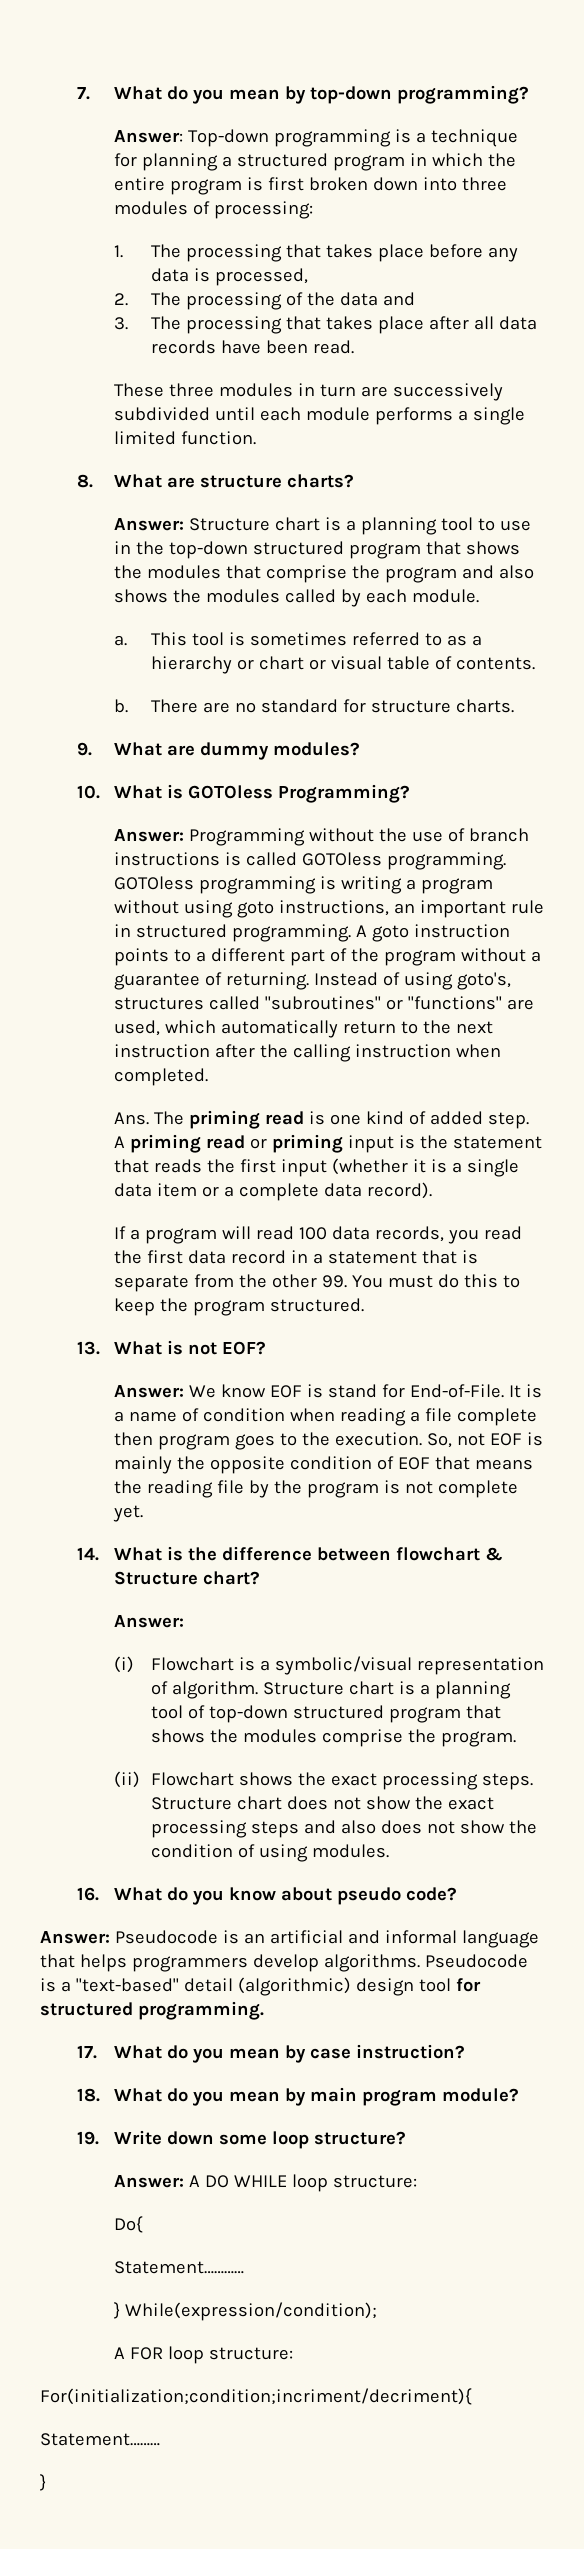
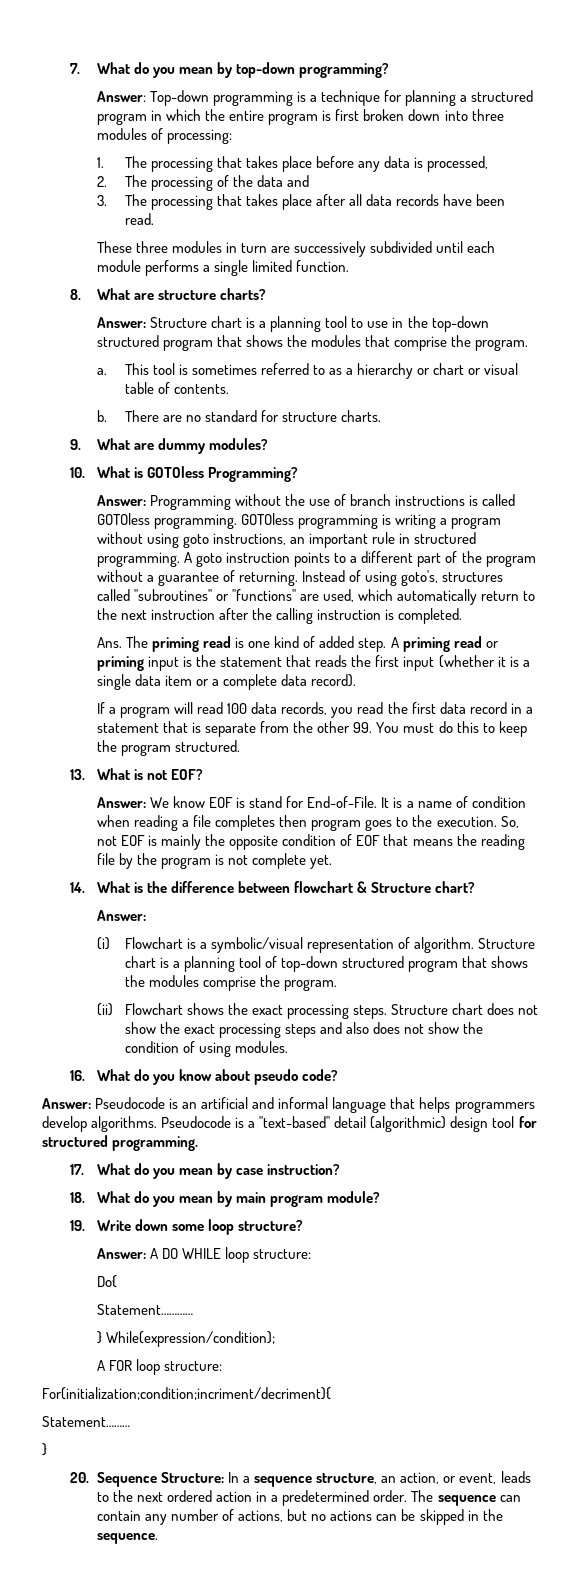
[384,565,534,583] [113,589,479,607] program and also shows the modules called by each module. -> [475,339,529,351] program.
[455,1044,501,1058] when -> [385,609,395,620] is
[456,1408,537,1426] complete -> [215,815,276,831] completes
(46, 2482) none -> [69,1471,531,1487] [97,1490,521,1506] [97,1509,503,1525] [97,1533,159,1544] // 20. Sequence Structure: In a sequence structure, an action, or event, leads to the next ordered action in a predetermined order. The sequence can contain any number of actions, but no actions can be skipped in the sequence.

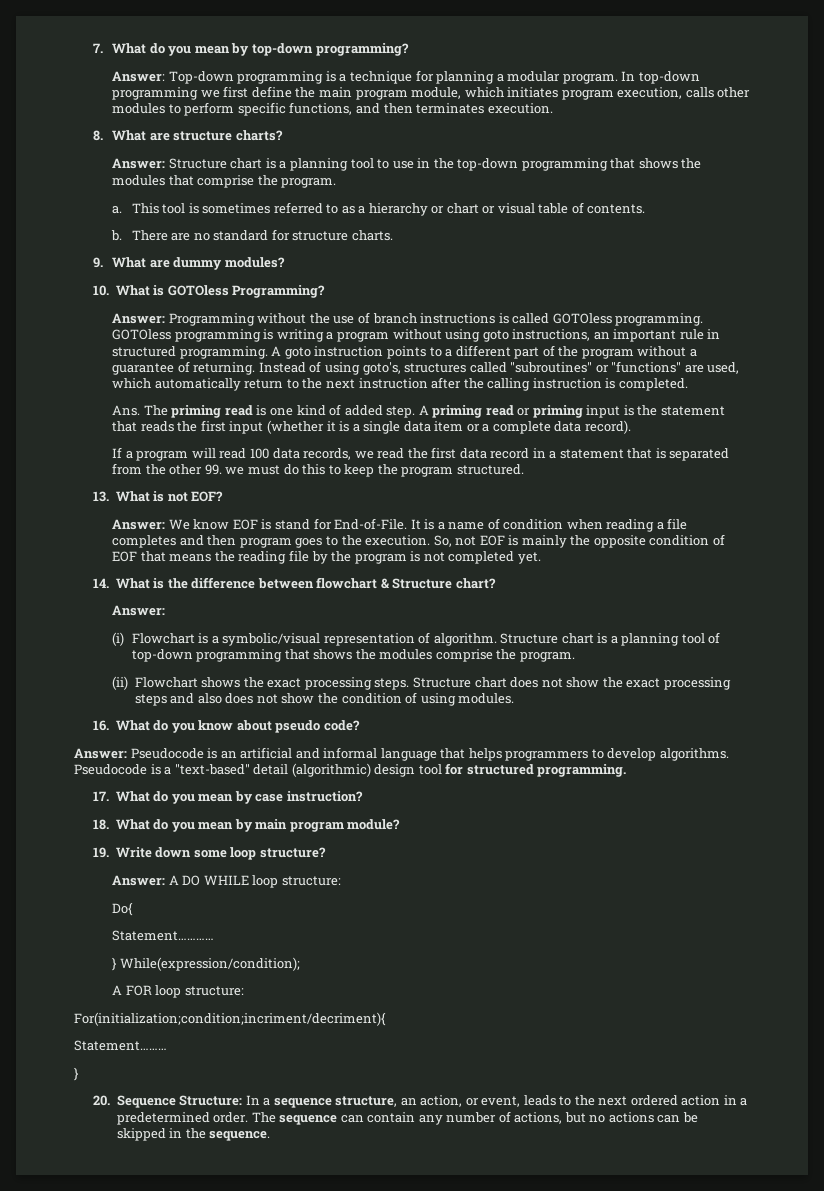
[471,90,534,102] [97,109,504,125] [97,128,233,144] [97,156,488,172] [97,175,309,191] [97,194,506,210] [124,213,154,225] [97,241,496,257] [97,260,350,276] structured program in which the entire program is first broken down into three modules of processing: // 1. The processing that takes place before any data is processed, // 2. The processing of the data and // 3. The processing that takes place after all data records have been read. // These three modules in turn are successively subdivided until each module performs a single limited function. -> [507,71,700,84] [112,86,751,100] [112,102,553,116] modular program. In top-down programming we first define the main program module, which initiates program execution, calls other modules to perform specific functions, and then terminates execution.
[97,335,214,351] structured program -> [521,158,608,171] programming
[331,707,354,718] you -> [354,451,374,459] we
[205,723,257,737] separate -> [669,448,730,461] separated
[376,722,400,733] You -> [225,467,245,475] we
(276, 823) none -> [179,535,204,546] and
[252,853,307,869] complete -> [448,551,515,564] completed
[341,956,458,972] structured program -> [196,649,283,662] programming
(535, 1107) none -> [591,749,604,759] to

